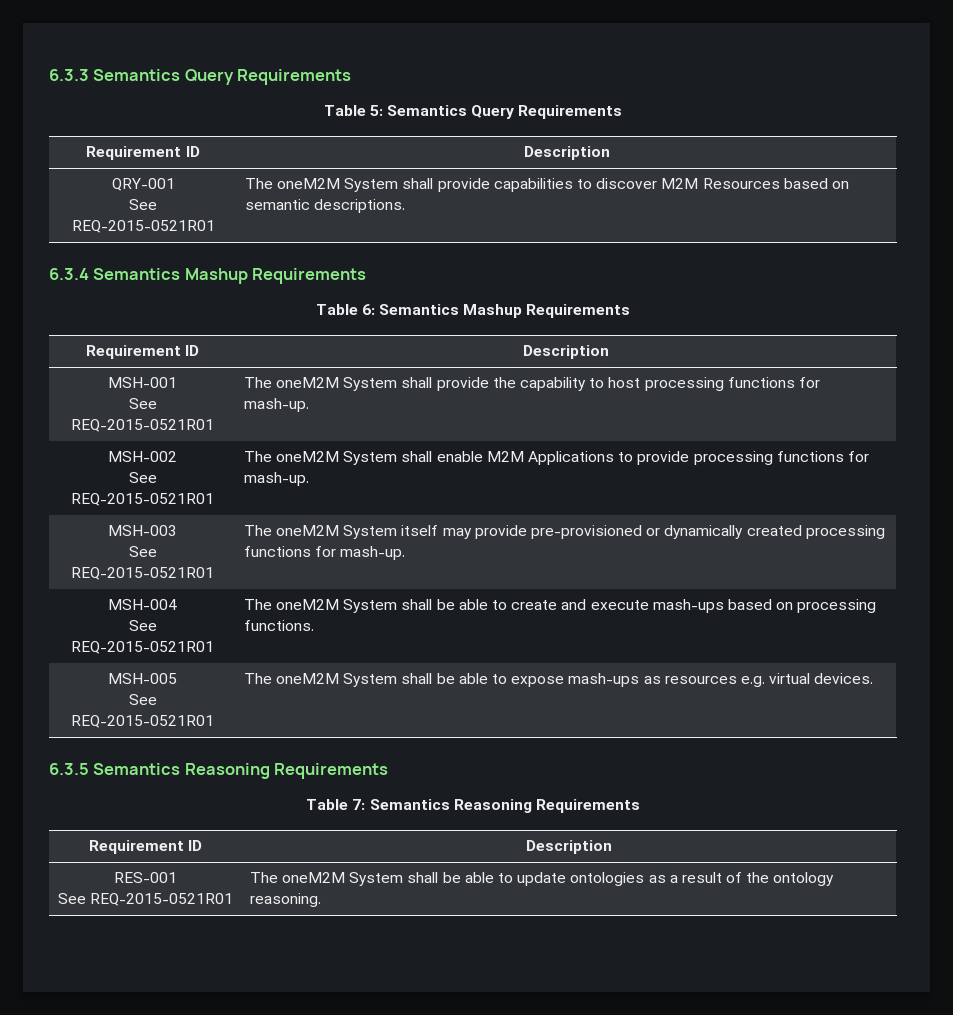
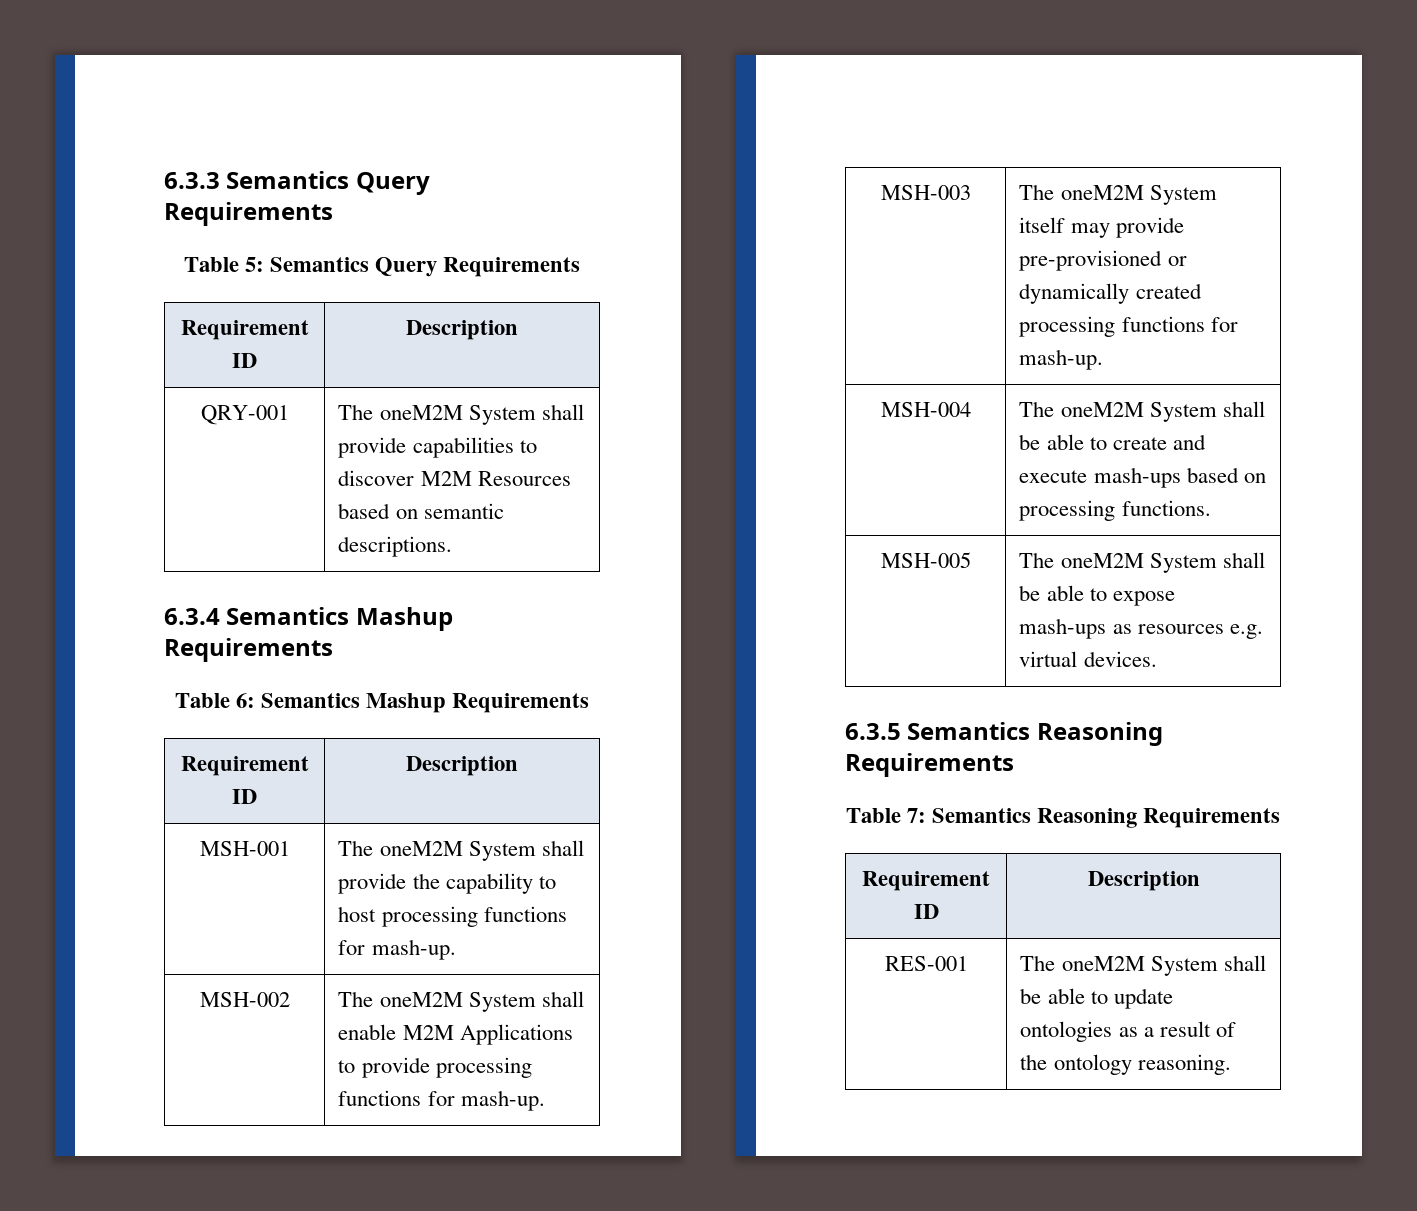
[129,199,157,210] [71,220,215,233] // See REQ-2015-0521R01 -> (289, 415) none
[128,398,157,409] [71,419,214,432] // See REQ-2015-0521R01 -> (290, 848) none
[128,472,157,483] [71,493,214,506] // See REQ-2015-0521R01 -> (290, 999) none
[128,546,157,557] [71,567,214,580] // See REQ-2015-0521R01 -> (971, 192) none
[128,620,157,631] [71,641,214,654] // See REQ-2015-0521R01 -> (971, 409) none
[128,694,157,705] [71,715,214,728] // See REQ-2015-0521R01 -> (971, 560) none
[57,893,234,906] // See REQ-2015-0521R01 -> (968, 963) none

